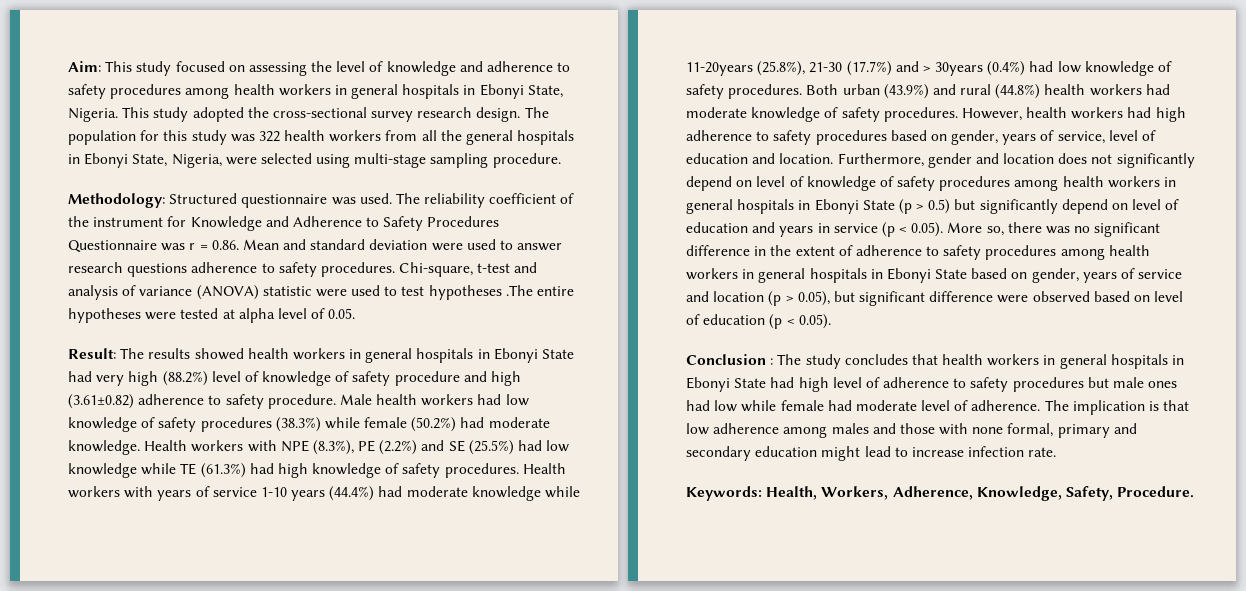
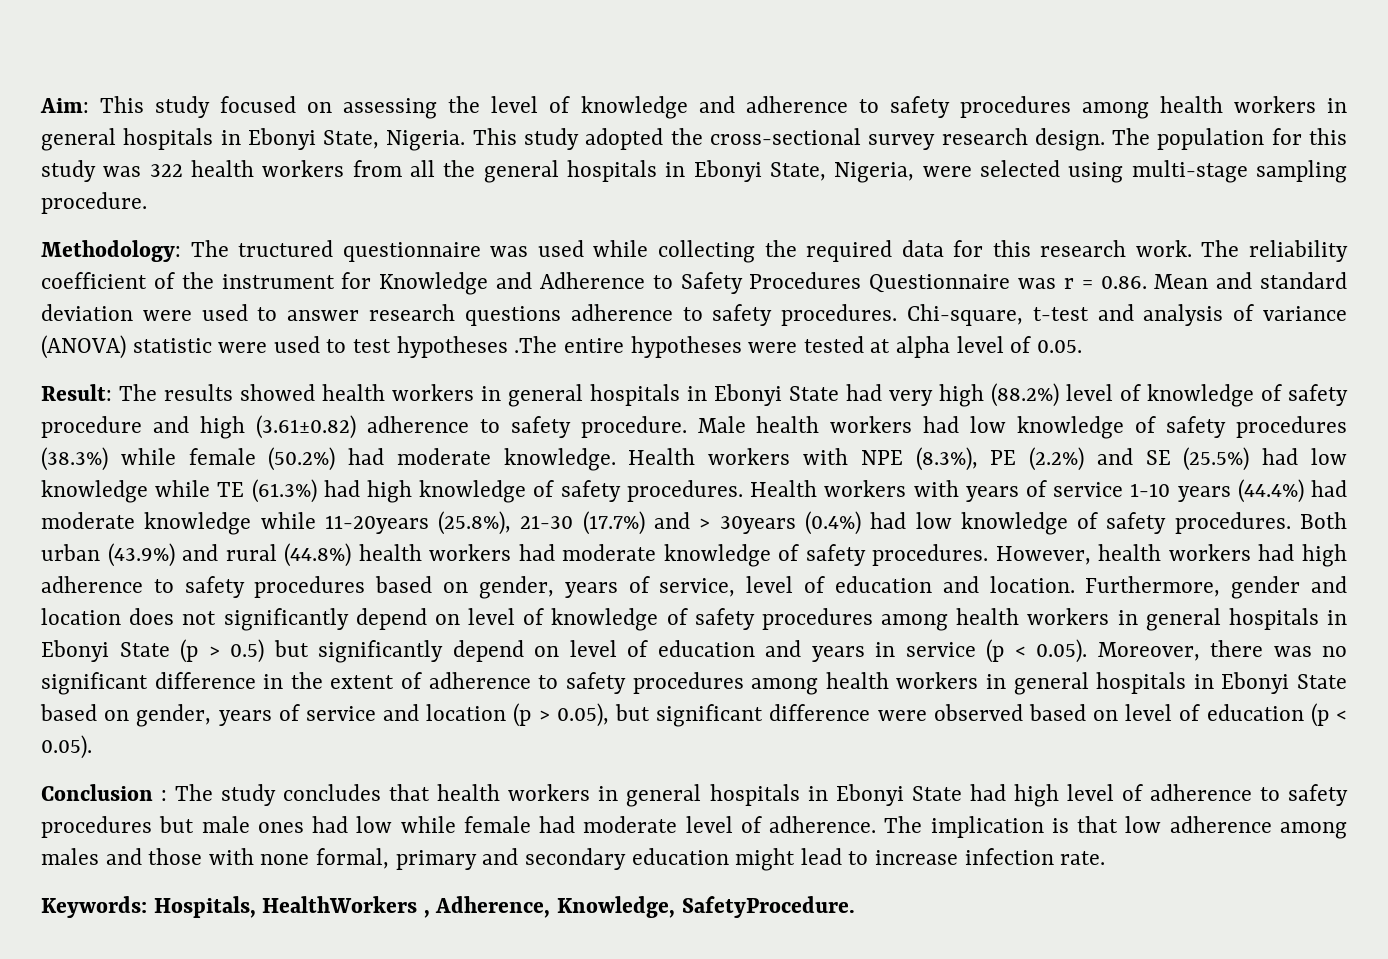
[169,193,392,208] Structured questionnaire was used. -> [190,240,1192,263] The tructured questionnaire was used while collecting the required data for this research work.
[947,222,1004,236] More so, -> [1097,642,1200,661] Moreover,
[766,486,1195,501] Health, Workers, Adherence, Knowledge, Safety, Procedure. -> [153,896,855,918] Hospitals, HealthWorkers , Adherence, Knowledge, SafetyProcedure.

